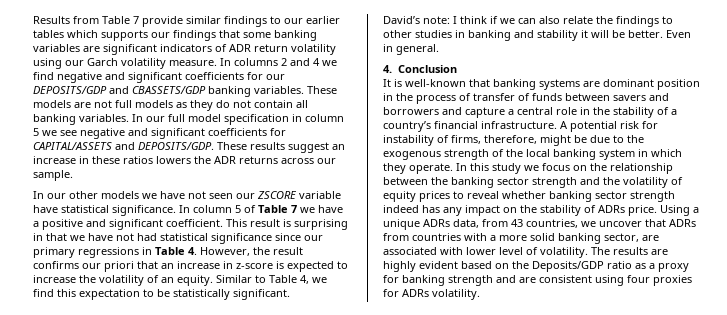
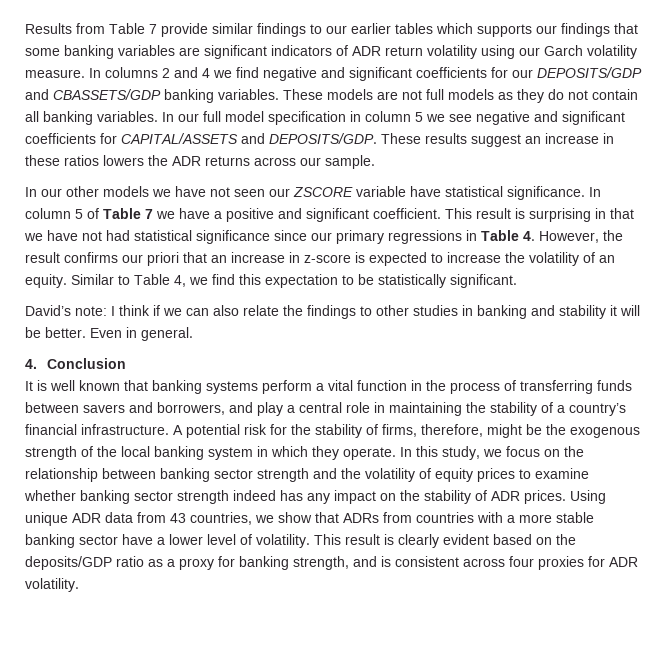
[405,79,466,87] well-known -> [50,380,120,391] well known
[583,79,700,90] are dominant position -> [262,380,407,394] perform a vital function
[473,93,530,101] transfer of -> [520,380,593,394] transferring
[383,107,505,118] borrowers and capture -> [157,402,283,416] borrowers, and play
(590, 111) none -> [389,402,462,416] maintaining
[383,135,434,146] instability -> [291,424,362,438] the stability
[590,135,624,143] due to -> (542, 429) none
[492,163,521,174] study -> [442,446,480,460] study,
[431,177,448,185] the -> (156, 473) none
[467,191,499,199] reveal -> [535,468,589,479] examine
[598,205,699,216] [383,219,479,230] ADRs price. Using a unique ADRs data, -> [491,490,606,504] [25,512,133,526] ADR prices. Using unique ADR data
[599,221,642,227] uncover -> [278,512,312,523] show
[530,233,659,244] [383,247,668,258] [383,261,416,272] solid banking sector, are associated with lower level of volatility. The results are highly -> [556,512,594,523] [25,534,439,548] stable banking sector have a lower level of volatility. This result is clearly
[532,261,604,272] Deposits/GDP -> [25,556,112,570] deposits/GDP
[448,275,624,286] strength and are consistent using -> [293,556,505,570] strength, and is consistent across
[402,289,429,297] ADRs -> [609,557,638,567] ADR

